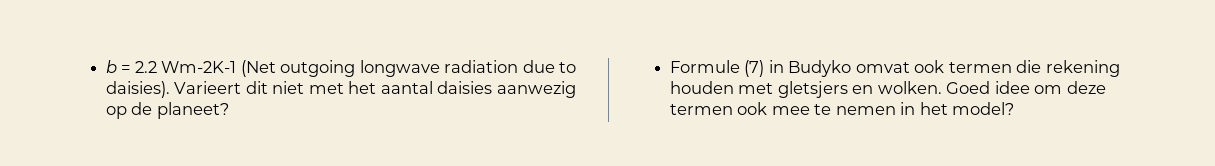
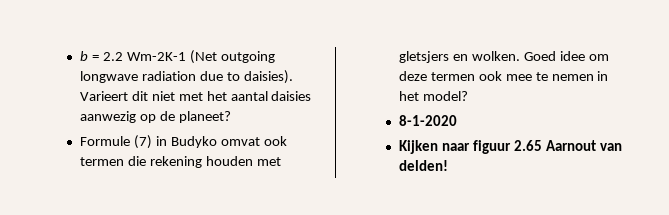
(1015, 108) none -> [398,115,457,126] [398,140,622,154] [398,160,448,171] // 8-1-2020 // Kijken naar figuur 2.65 Aarnout van delden!

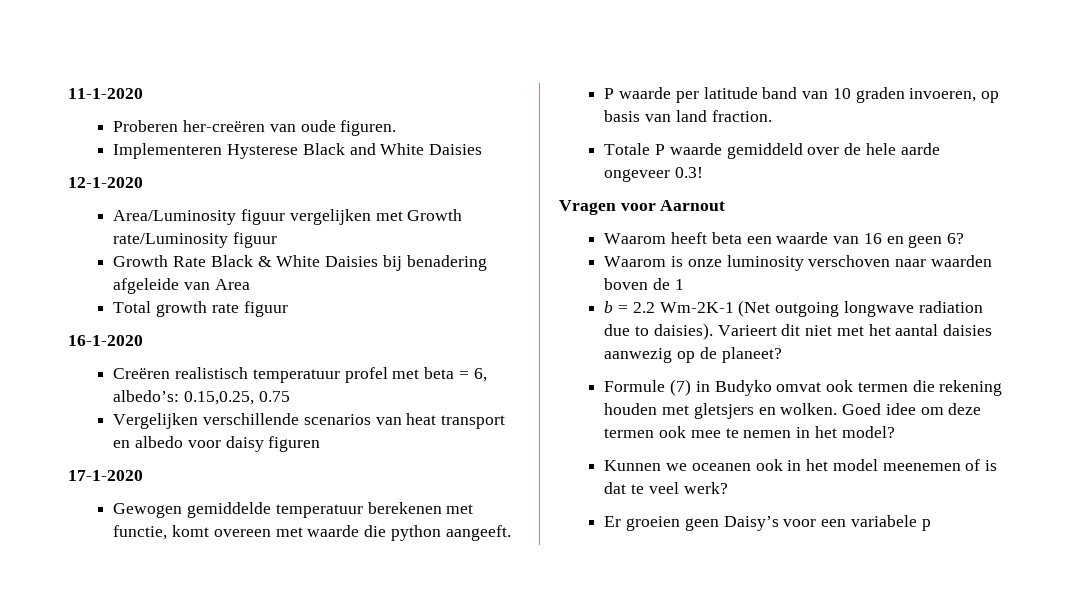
(79, 56) none -> [68,88,143,99] [113,120,397,136] [113,143,483,159] [68,177,143,188] [113,209,463,225] [113,232,278,248] [113,255,487,271] [113,278,250,294] [113,301,288,317] [68,335,143,346] [113,367,487,383] [113,390,290,405] [113,413,506,429] [113,436,321,452] [68,470,143,481] [113,502,474,518] [113,525,511,541] [604,87,999,103] [604,110,772,122] [604,143,940,159] [604,167,704,182] [559,200,726,215] [604,232,964,248] [604,255,992,271] [604,278,684,290] 11-1-2020 // Proberen her-creëren van oude figuren. // Implementeren Hysterese Black and White Daisies // 12-1-2020 // Area/Luminosity figuur vergelijken met Growth rate/Luminosity figuur // Growth Rate Black & White Daisies bij benadering afgeleide van Area // Total growth rate figuur // 16-1-2020 // Creëren realistisch temperatuur profel met beta = 6, albedo’s: 0.15,0.25, 0.75 // Vergelijken verschillende scenarios van heat transport en albedo voor daisy figuren // 17-1-2020 // Gewogen gemiddelde temperatuur berekenen met functie, komt overeen met waarde die python aangeeft. // P waarde per latitude band van 10 graden invoeren, op basis van land fraction. // Totale P waarde gemiddeld over de hele aarde ongeveer 0.3! // Vragen voor Aarnout // Waarom heeft beta een waarde van 16 en geen 6? // Waarom is onze luminosity verschoven naar waarden boven de 1 //
[398,115,457,126] [398,140,622,154] [398,160,448,171] 8-1-2020 // Kijken naar figuur 2.65 Aarnout van delden! -> [604,459,997,471] [604,482,728,494] [604,515,931,531] Kunnen we oceanen ook in het model meenemen of is dat te veel werk? // Er groeien geen Daisy’s voor een variabele p

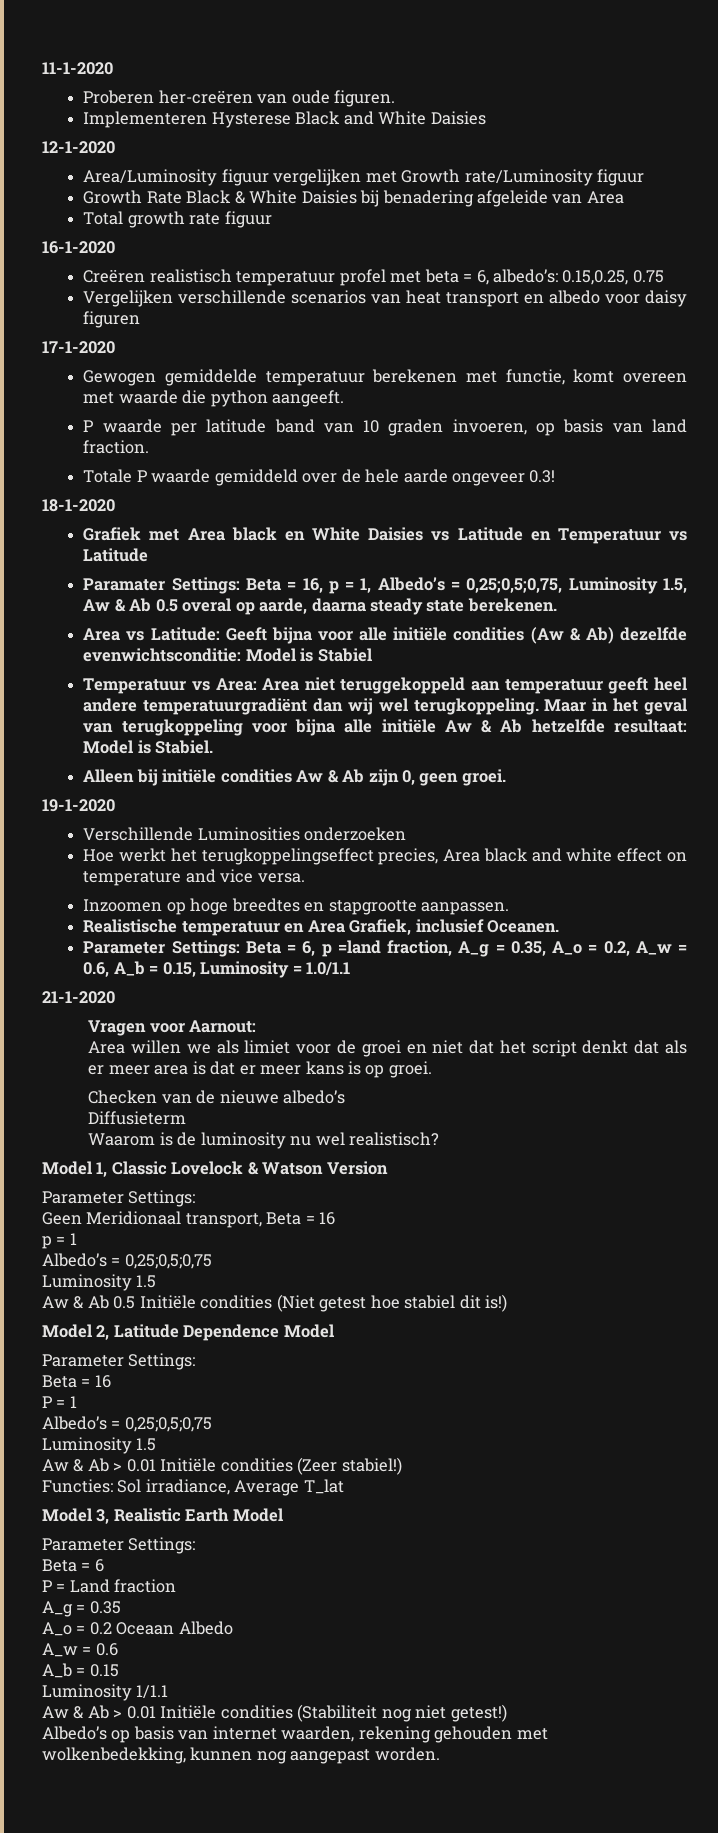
[559,200,726,215] [604,232,964,248] [604,255,992,271] [604,278,684,290] [604,300,983,317] [604,323,992,340] [604,347,782,363] [604,379,1003,396] [604,403,982,419] [604,426,895,438] [604,459,997,471] [604,482,728,494] [604,515,931,531] Vragen voor Aarnout // Waarom heeft beta een waarde van 16 en geen 6? // Waarom is onze luminosity verschoven naar waarden boven de 1 // b = 2.2 Wm-2K-1 (Net outgoing longwave radiation due to daisies). Varieert dit niet met het aantal daisies aanwezig op de planeet? // Formule (7) in Budyko omvat ook termen die rekening houden met gletsjers en wolken. Goed idee om deze termen ook mee te nemen in het model? // Kunnen we oceanen ook in het model meenemen of is dat te veel werk? // Er groeien geen Daisy’s voor een variabele p -> [42,499,115,512] [83,527,687,544] [83,548,149,562] [83,577,687,594] [83,598,557,615] [83,627,688,644] [83,648,372,662] [83,677,687,694] [83,698,688,715] [83,719,687,736] [83,740,214,754] [83,769,506,786] [42,799,115,812] [83,827,407,841] [83,848,687,865] [83,869,305,886] [83,898,510,915] [83,919,560,936] [83,940,688,957] [83,961,351,978] [42,991,115,1004] [88,1020,257,1036] [88,1040,688,1057] [88,1061,432,1078] [88,1090,346,1104] [88,1111,187,1125] [88,1132,440,1149] [42,1161,388,1177] [42,1190,196,1207] [42,1211,336,1228] [42,1233,77,1249] [42,1253,212,1269] [42,1274,157,1291] [42,1294,508,1312] [42,1324,334,1341] [42,1353,196,1370] [42,1375,111,1388] [42,1396,77,1408] [42,1416,212,1432] [42,1437,157,1454] [42,1457,402,1475] [42,1479,344,1496] [42,1508,283,1524] [42,1537,196,1554] [42,1559,104,1572] [42,1579,177,1593] [42,1601,121,1617] [42,1621,233,1636] [42,1643,118,1657] [42,1663,119,1678] [42,1684,169,1701] [42,1704,507,1722] [42,1726,548,1743] [42,1747,440,1764] 18-1-2020 // Grafiek met Area black en White Daisies vs Latitude en Temperatuur vs Latitude // Paramater Settings: Beta = 16, p = 1, Albedo’s = 0,25;0,5;0,75, Luminosity 1.5, Aw & Ab 0.5 overal op aarde, daarna steady state berekenen. // Area vs Latitude: Geeft bijna voor alle initiële condities (Aw & Ab) dezelfde evenwichtsconditie: Model is Stabiel // Temperatuur vs Area: Area niet teruggekoppeld aan temperatuur geeft heel andere temperatuurgradiënt dan wij wel terugkoppeling. Maar in het geval van terugkoppeling voor bijna alle initiële Aw & Ab hetzelfde resultaat: Model is Stabiel. // Alleen bij initiële condities Aw & Ab zijn 0, geen groei. // 19-1-2020 // Verschillende Luminosities onderzoeken // Hoe werkt het terugkoppelingseffect precies, Area black and white effect on temperature and vice versa. // Inzoomen op hoge breedtes en stapgrootte aanpassen. // Realistische temperatuur en Area Grafiek, inclusief Oceanen. // Parameter Settings: Beta = 6, p =land fraction, A_g = 0.35, A_o = 0.2, A_w = 0.6, A_b = 0.15, Luminosity = 1.0/1.1 // 21-1-2020 // Vragen voor Aarnout: // Area willen we als limiet voor de groei en niet dat het script denkt dat als er meer area is dat er meer kans is op groei. // Checken van de nieuwe albedo’s // Diffusieterm // Waarom is de luminosity nu wel realistisch? // Model 1, Classic Lovelock & Watson Version // Parameter Settings: // Geen Meridionaal transport, Beta = 16 // p = 1 // Albedo’s = 0,25;0,5;0,75 // Luminosity 1.5 // Aw & Ab 0.5 Initiële condities (Niet getest hoe stabiel dit is!) // Model 2, Latitude Dependence Model // Parameter Settings: // Beta = 16 // P = 1 // Albedo’s = 0,25;0,5;0,75 // Luminosity 1.5 // Aw & Ab > 0.01 Initiële condities (Zeer stabiel!) // Functies: Sol irradiance, Average T_lat // Model 3, Realistic Earth Model // Parameter Settings: // Beta = 6 // P = Land fraction // A_g = 0.35 // A_o = 0.2 Oceaan Albedo // A_w = 0.6 // A_b = 0.15 // Luminosity 1/1.1 // Aw & Ab > 0.01 Initiële condities (Stabiliteit nog niet getest!) // Albedo’s op basis van internet waarden, rekening gehouden met wolkenbedekking, kunnen nog aangepast worden.

